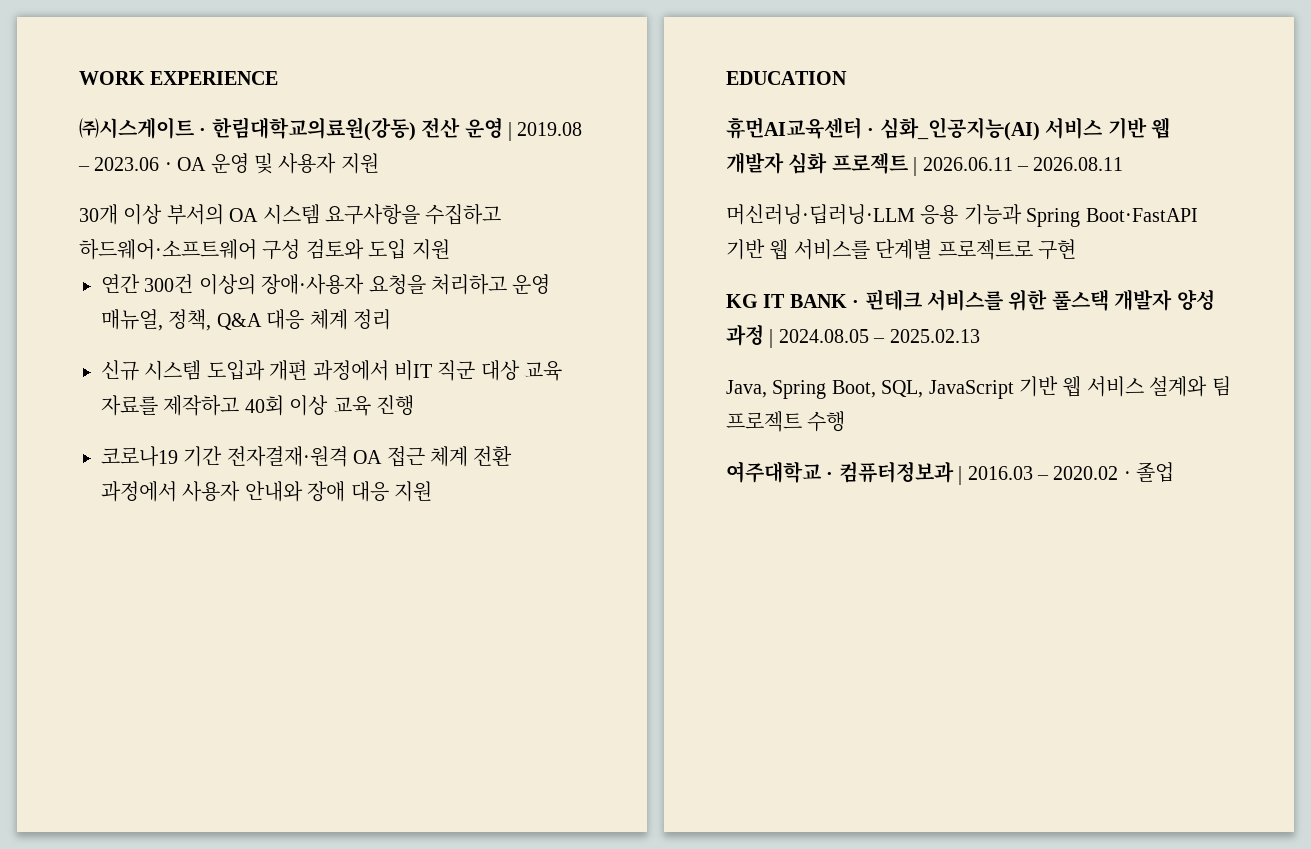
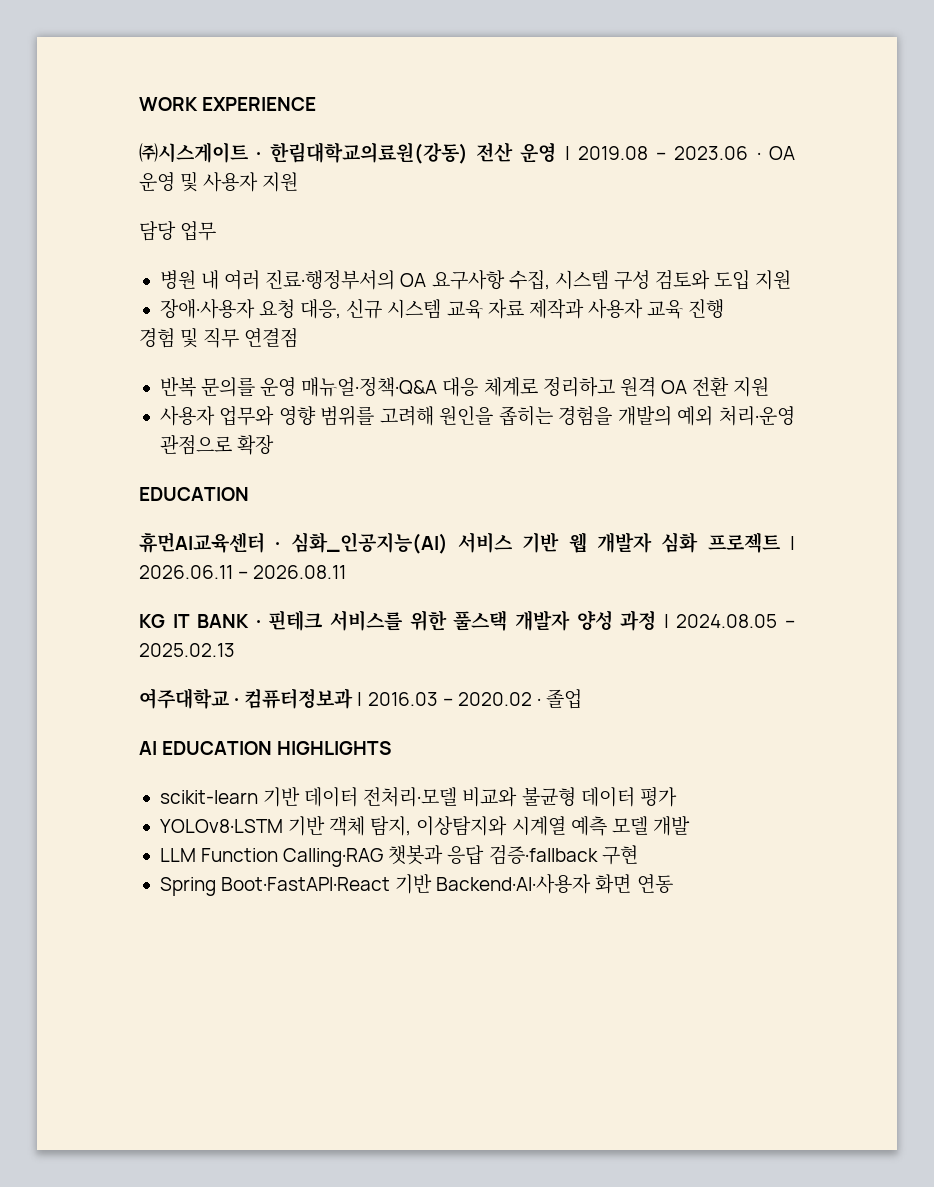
[79,204,502,225] [79,239,450,260] [101,274,551,295] [101,309,391,331] [101,360,563,381] [101,395,414,416] [101,446,513,467] [101,481,432,502] 30개 이상 부서의 OA 시스템 요구사항을 수집하고 하드웨어·소프트웨어 구성 검토와 도입 지원 // 연간 300건 이상의 장애·사용자 요청을 처리하고 운영 매뉴얼, 정책, Q&A 대응 체계 정리 // 신규 시스템 도입과 개편 과정에서 비IT 직군 대상 교육 자료를 제작하고 40회 이상 교육 진행 // 코로나19 기간 전자결재·원격 OA 접근 체계 전환 과정에서 사용자 안내와 장애 대응 지원 -> [139,221,217,241] [159,270,792,290] [159,299,725,319] [139,328,299,348] [159,377,770,397] [159,405,795,426] [159,434,275,455] 담당 업무 // 병원 내 여러 진료·행정부서의 OA 요구사항 수집, 시스템 구성 검토와 도입 지원 // 장애·사용자 요청 대응, 신규 시스템 교육 자료 제작과 사용자 교육 진행 // 경험 및 직무 연결점 // 반복 문의를 운영 매뉴얼·정책·Q&A 대응 체계로 정리하고 원격 OA 전환 지원 // 사용자 업무와 영향 범위를 고려해 원인을 좁히는 경험을 개발의 예외 처리·운영 관점으로 확장
[726,204,1198,227] [726,239,1076,260] // 머신러닝·딥러닝·LLM 응용 기능과 Spring Boot·FastAPI 기반 웹 서비스를 단계별 프로젝트로 구현 -> (347, 572) none
[726,376,1231,399] [726,411,846,432] // Java, Spring Boot, SQL, JavaScript 기반 웹 서비스 설계와 팀 프로젝트 수행 -> (235, 650) none
(1175, 472) none -> [139,741,393,755] [159,786,677,807] [159,815,690,836] [159,845,638,867] [159,874,673,896] // AI EDUCATION HIGHLIGHTS // scikit-learn 기반 데이터 전처리·모델 비교와 불균형 데이터 평가 // YOLOv8·LSTM 기반 객체 탐지, 이상탐지와 시계열 예측 모델 개발 // LLM Function Calling·RAG 챗봇과 응답 검증·fallback 구현 // Spring Boot·FastAPI·React 기반 Backend·AI·사용자 화면 연동

